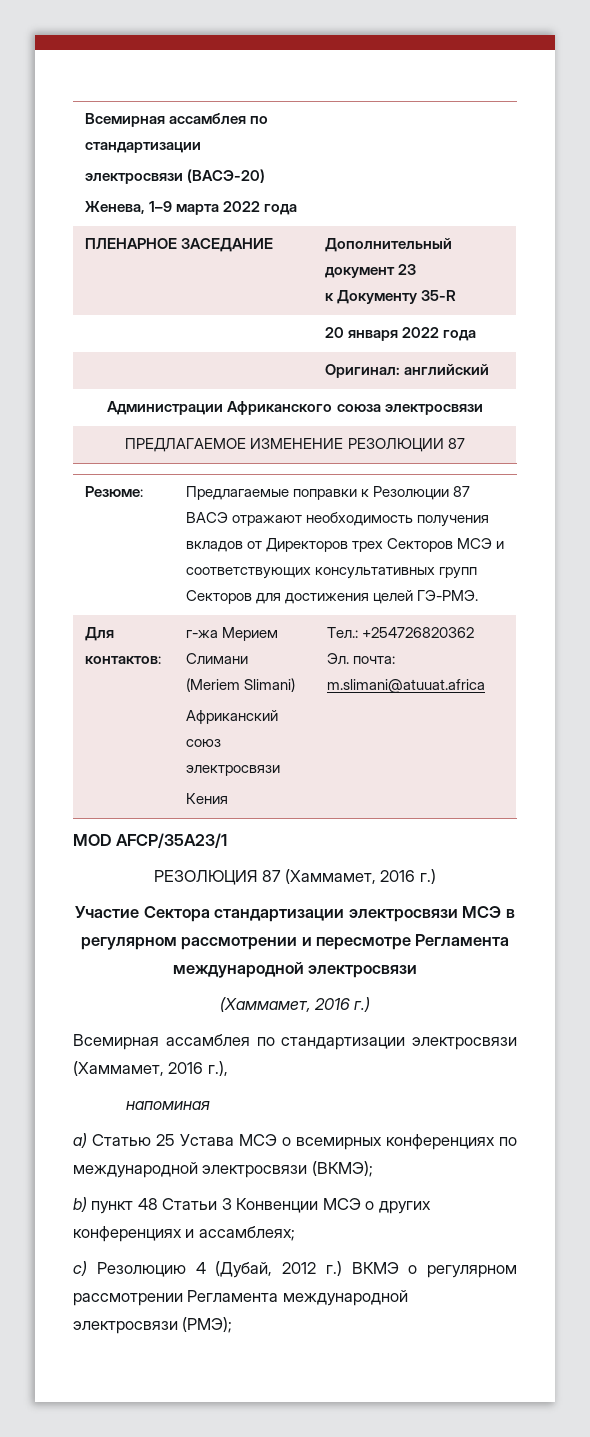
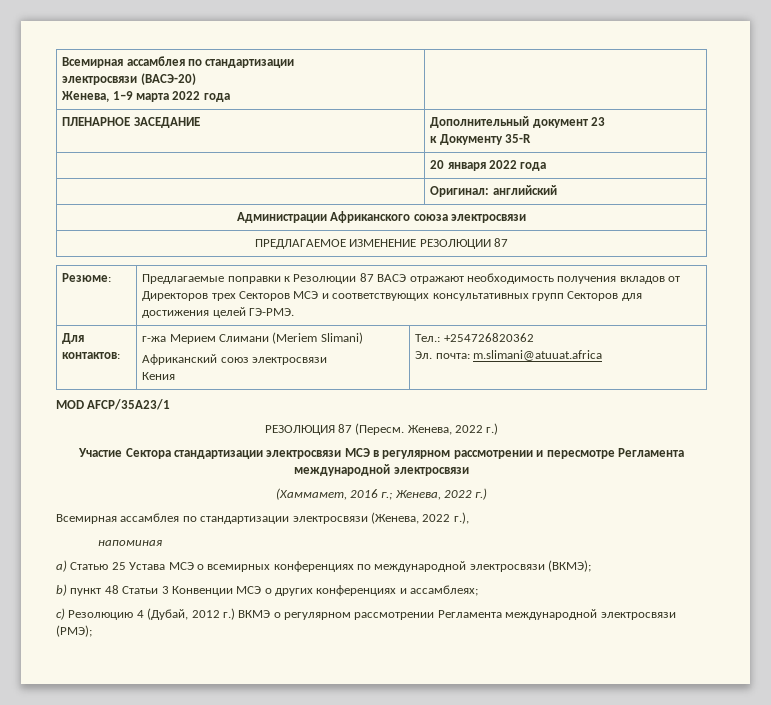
[285,869,416,884] (Хаммамет, 2016 -> [355,423,484,435] (Пересм. Женева, 2022
(350, 1004) none -> [381,490,473,500] г.; Женева, 2022
[73,1061,204,1076] (Хаммамет, 2016 -> [370,512,451,524] (Женева, 2022

